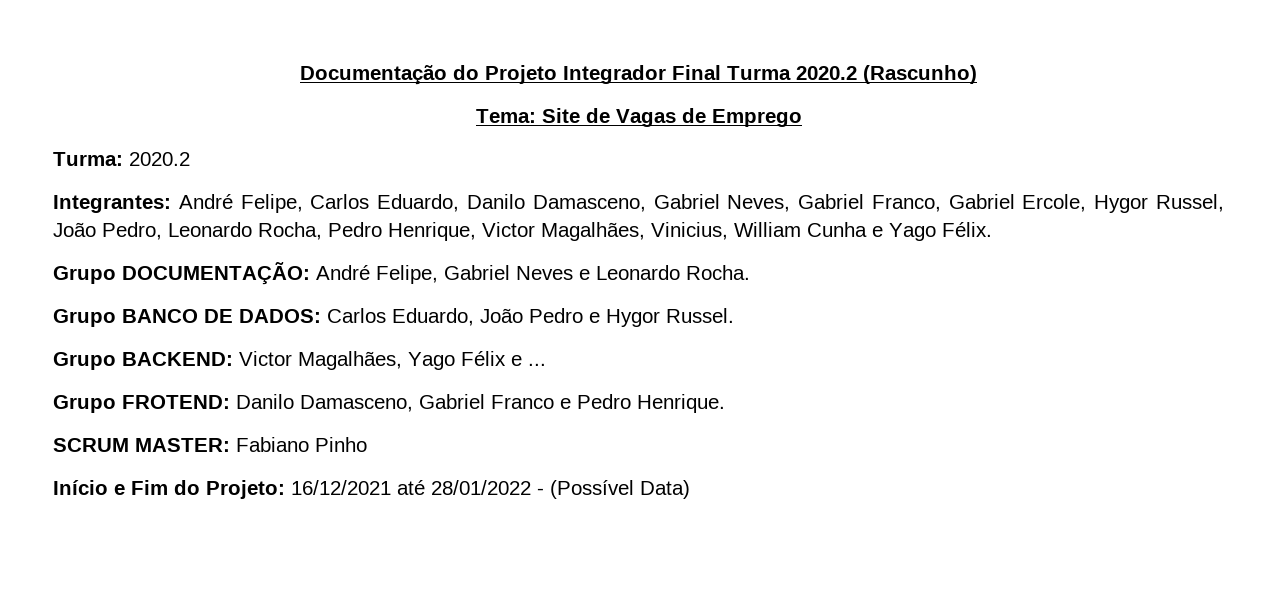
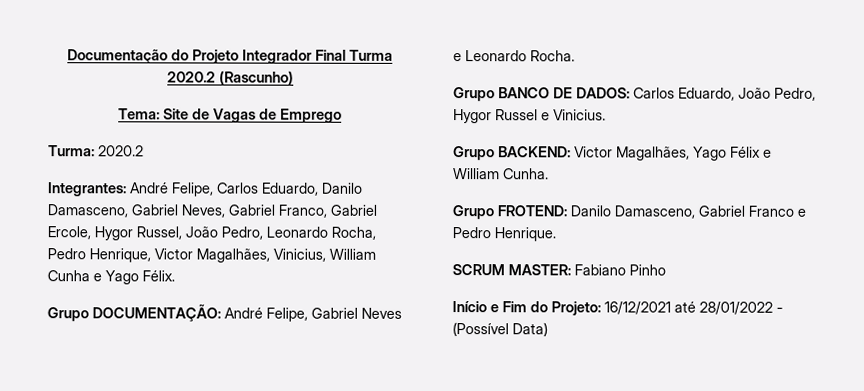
[529,308,734,327] Pedro e Hygor Russel. -> [774,87,816,101] [453,109,606,124] Pedro, Hygor Russel e Vinicius.
[528,363,546,366] ... -> [453,168,549,180] William Cunha.

